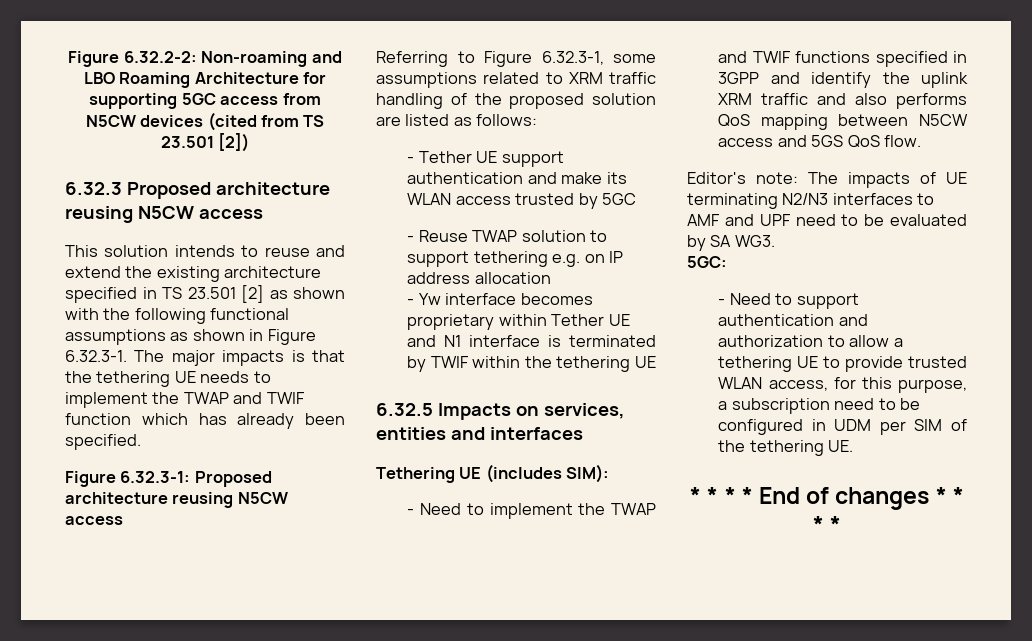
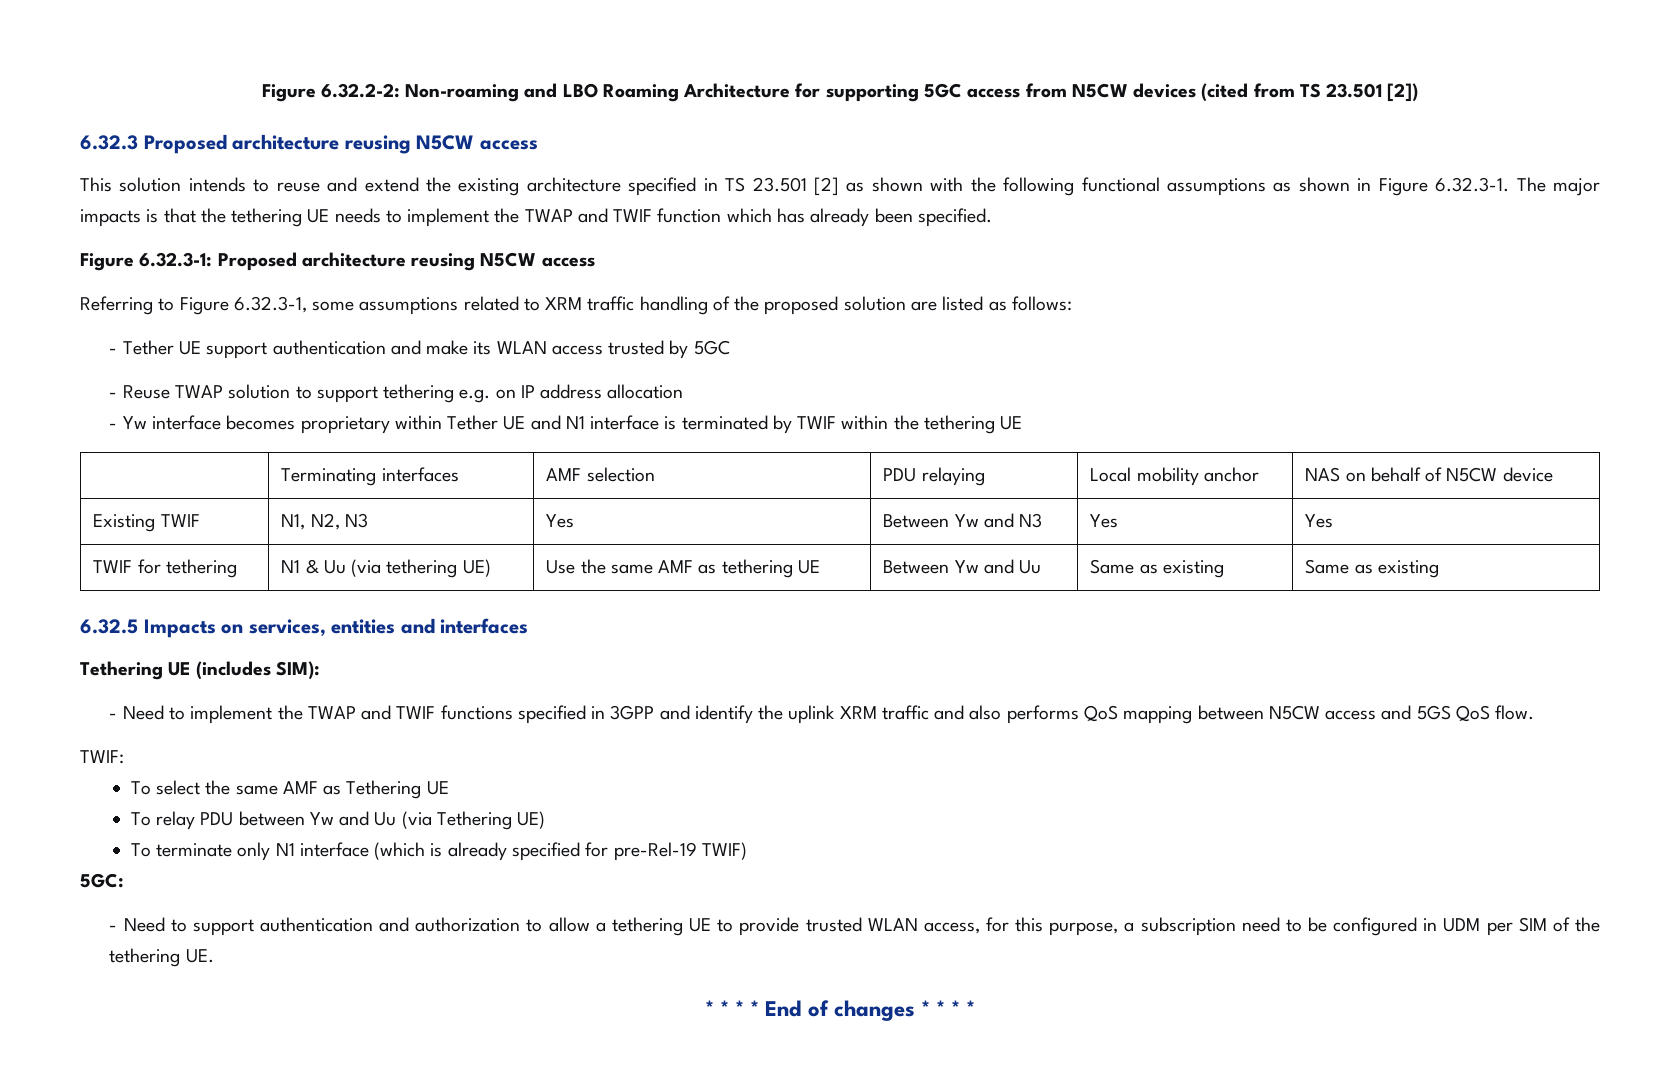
(656, 362) none -> [281,467,459,486] [546,467,655,482] [883,467,985,486] [1090,467,1259,486] [1305,467,1553,482] [93,514,200,532] [281,513,368,530] [546,514,575,528] [883,513,1043,528] [1090,514,1119,528] [1305,514,1334,528] [93,559,237,578] [281,559,491,578] [546,559,821,578] [883,559,1042,574] [1090,559,1224,578] [1305,559,1439,578] // | Terminating interfaces | AMF selection | PDU relaying | Local mobility anchor | NAS on behalf of N5CW device // Existing TWIF | N1, N2, N3 | Yes | Between Yw and N3 | Yes | Yes // TWIF for tethering | N1 & Uu (via tethering UE) | Use the same AMF as tethering UE | Between Yw and Uu | Same as existing | Same as existing
[687,172,967,188] [687,193,935,209] [687,214,967,226] [687,235,775,251] Editor's note: The impacts of UE terminating N2/N3 interfaces to AMF and UPF need to be evaluated by SA WG3. -> [80,750,124,764] [130,780,449,799] [130,811,546,830] [130,842,747,861] TWIF: // To select the same AMF as Tethering UE // To relay PDU between Yw and Uu (via Tethering UE) // To terminate only N1 interface (which is already specified for pre-Rel-19 TWIF)

